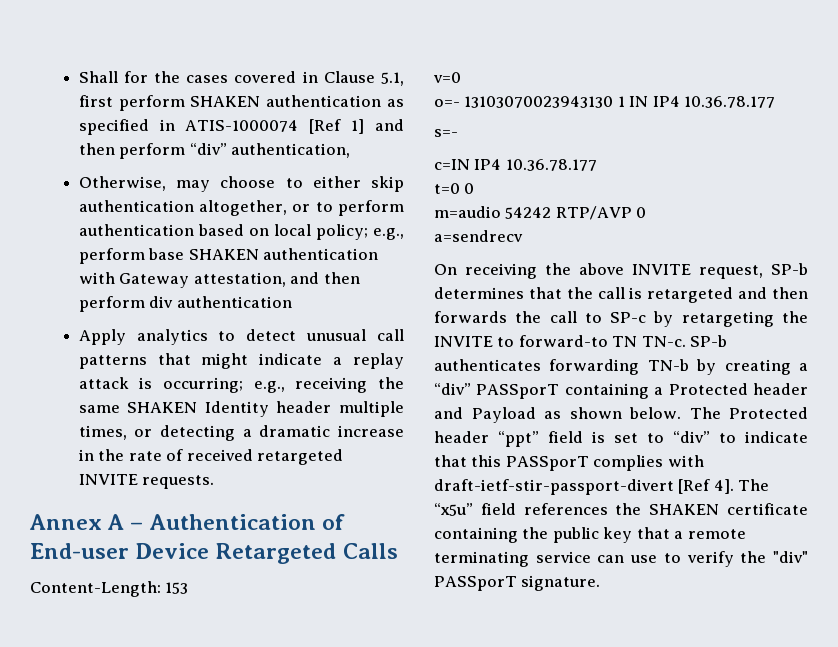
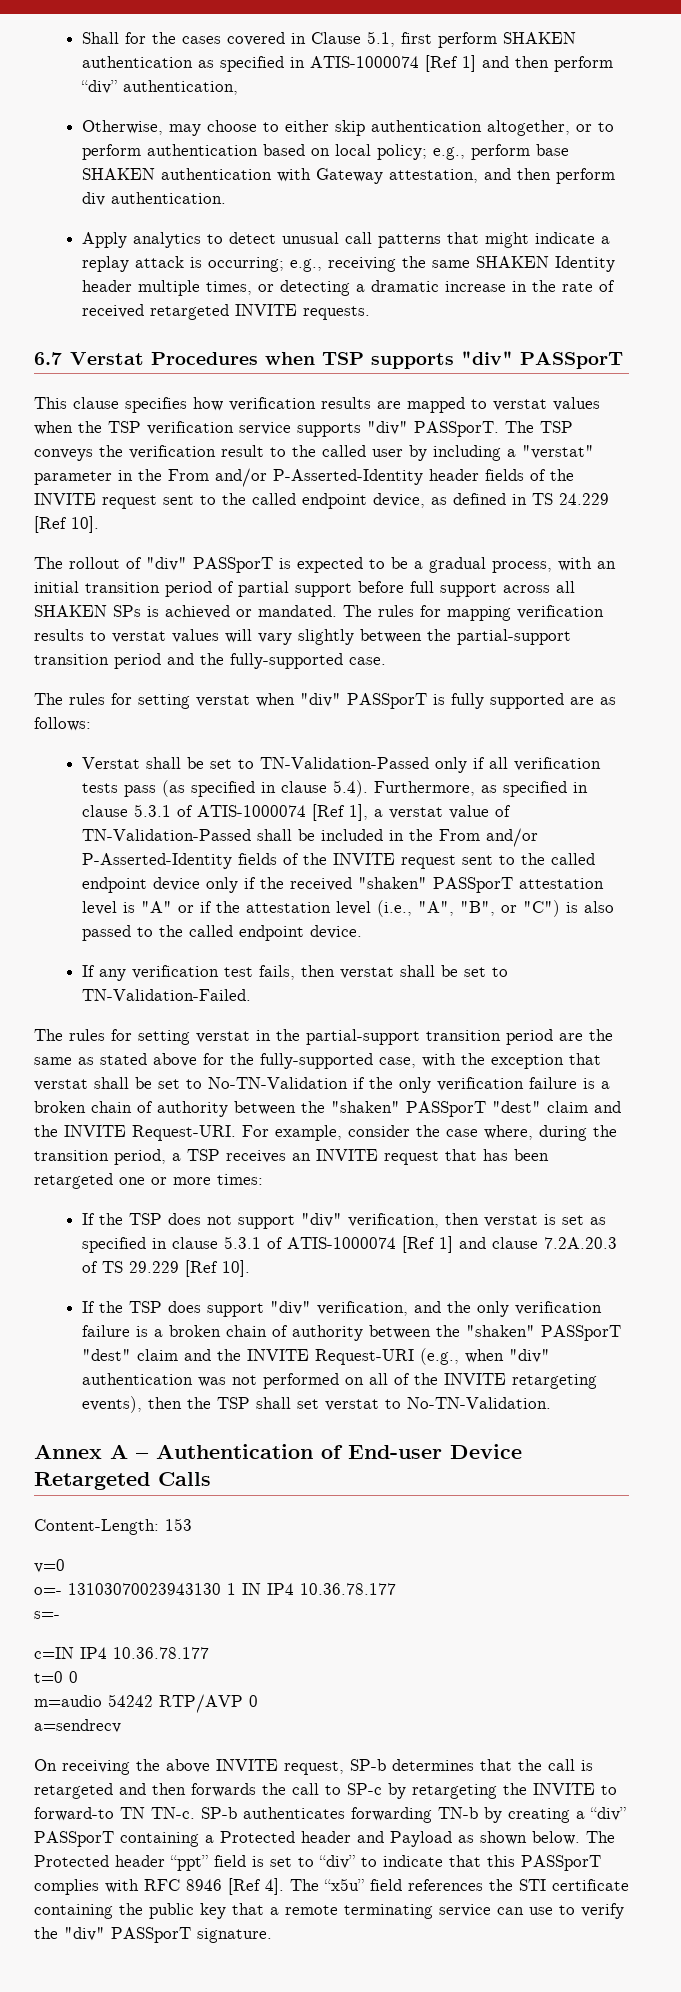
[176,296,292,308] authentication -> [110,192,226,204] authentication.
(215, 482) none -> [34,351,624,369] [34,397,600,413] [34,421,573,437] [34,445,594,461] [34,468,574,487] [34,493,609,509] [34,516,99,533] [34,557,616,573] [34,581,575,597] [34,605,604,621] [34,629,571,645] [34,653,386,669] [34,693,616,709] [34,717,91,731] [81,757,601,773] [81,780,588,797] [81,804,511,821] [81,828,538,847] [81,853,595,869] [81,877,604,893] [81,900,614,917] [81,925,362,941] [81,965,508,981] [81,989,251,1001] [34,1029,613,1045] [34,1053,601,1069] [34,1077,610,1093] [34,1101,621,1117] [34,1125,617,1141] [34,1149,549,1165] [34,1173,263,1189] [81,1213,606,1229] [81,1236,617,1253] [81,1260,250,1277] [81,1301,602,1317] [81,1325,621,1341] [81,1348,550,1365] [81,1373,597,1389] [81,1396,551,1413] // 6.7 Verstat Procedures when TSP supports "div" PASSporT // This clause specifies how verification results are mapped to verstat values when the TSP verification service supports "div" PASSporT. The TSP conveys the verification result to the called user by including a "verstat" parameter in the From and/or P-Asserted-Identity header fields of the INVITE request sent to the called endpoint device, as defined in TS 24.229 [Ref 10]. // The rollout of "div" PASSporT is expected to be a gradual process, with an initial transition period of partial support before full support across all SHAKEN SPs is achieved or mandated. The rules for mapping verification results to verstat values will vary slightly between the partial-support transition period and the fully-supported case. // The rules for setting verstat when "div" PASSporT is fully supported are as follows: // Verstat shall be set to TN-Validation-Passed only if all verification tests pass (as specified in clause 5.4). Furthermore, as specified in clause 5.3.1 of ATIS-1000074 [Ref 1], a verstat value of TN-Validation-Passed shall be included in the From and/or P-Asserted-Identity fields of the INVITE request sent to the called endpoint device only if the received "shaken" PASSporT attestation level is "A" or if the attestation level (i.e., "A", "B", or "C") is also passed to the called endpoint device. // If any verification test fails, then verstat shall be set to TN-Validation-Failed. // The rules for setting verstat in the partial-support transition period are the same as stated above for the fully-supported case, with the exception that verstat shall be set to No-TN-Validation if the only verification failure is a broken chain of authority between the "shaken" PASSporT "dest" claim and the INVITE Request-URI. For example, consider the case where, during the transition period, a TSP receives an INVITE request that has been retargeted one or more times: // If the TSP does not support "div" verification, then verstat is set as specified in clause 5.3.1 of ATIS-1000074 [Ref 1] and clause 7.2A.20.3 of TS 29.229 [Ref 10]. // If the TSP does support "div" verification, and the only verification failure is a broken chain of authority between the "shaken" PASSporT "dest" claim and the INVITE Request-URI (e.g., when "div" authentication was not performed on all of the INVITE retargeting events), then the TSP shall set verstat to No-TN-Validation.
[434,479,674,495] draft-ietf-stir-passport-divert -> [144,1879,222,1891] RFC 8946
[649,504,720,515] SHAKEN -> [519,1879,546,1891] STI

